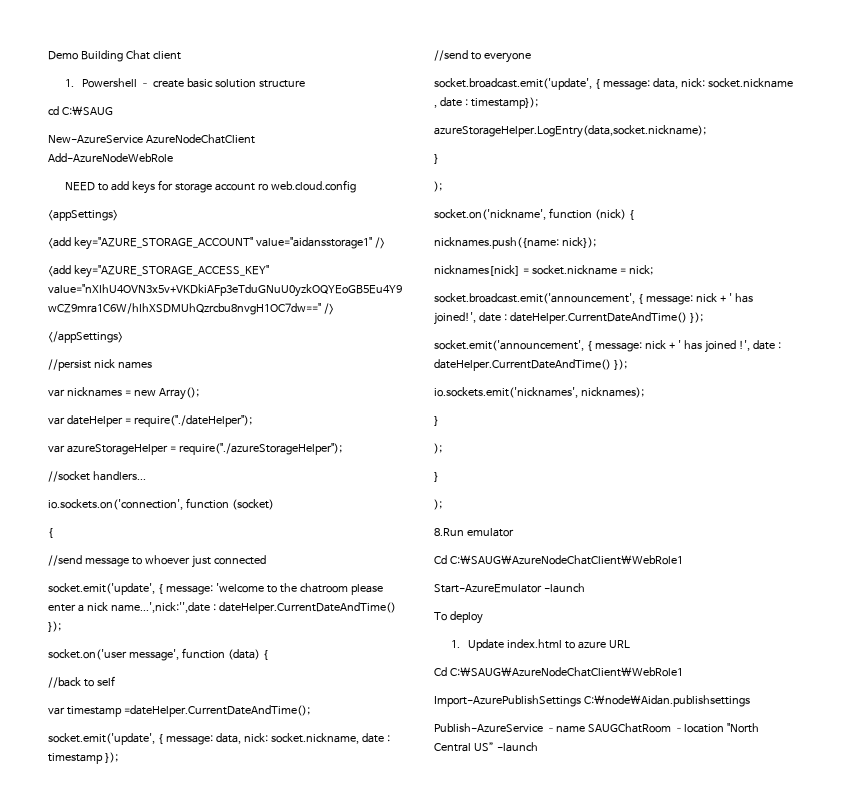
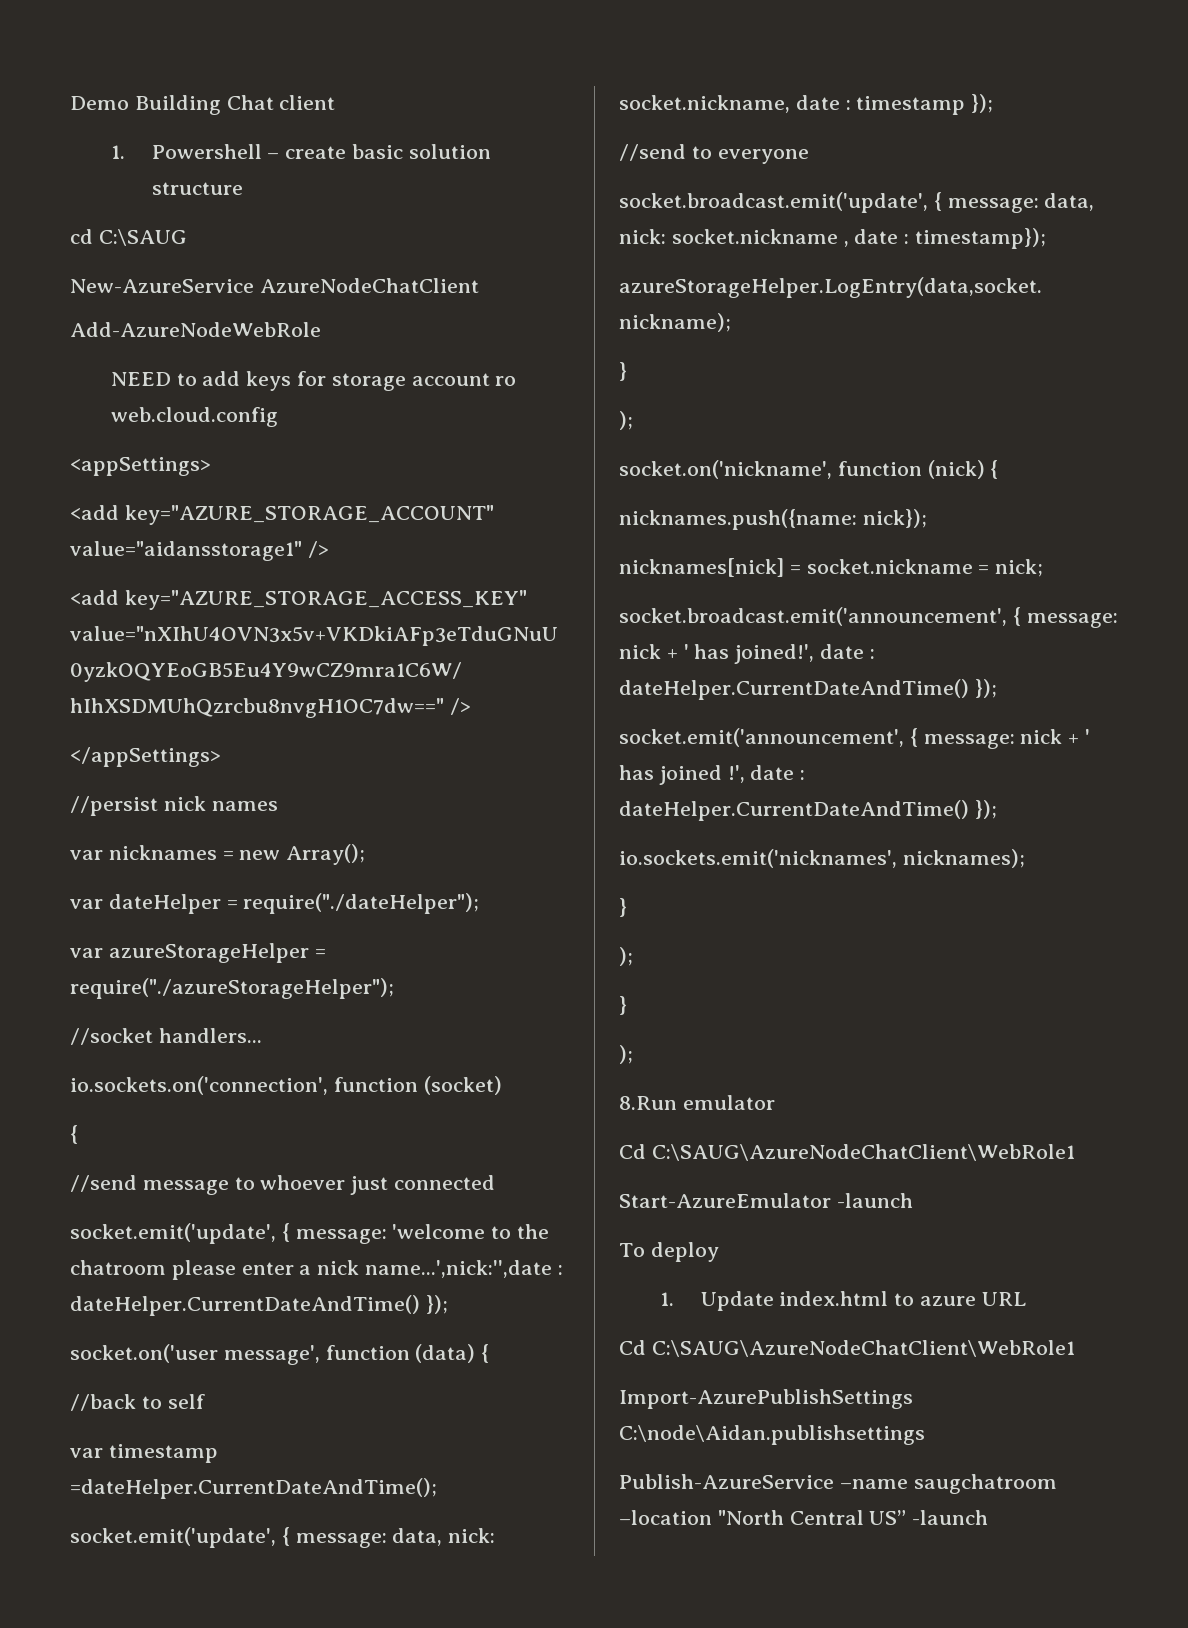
[587,723,671,733] SAUGChatRoom -> [913,1474,1057,1494] saugchatroom

